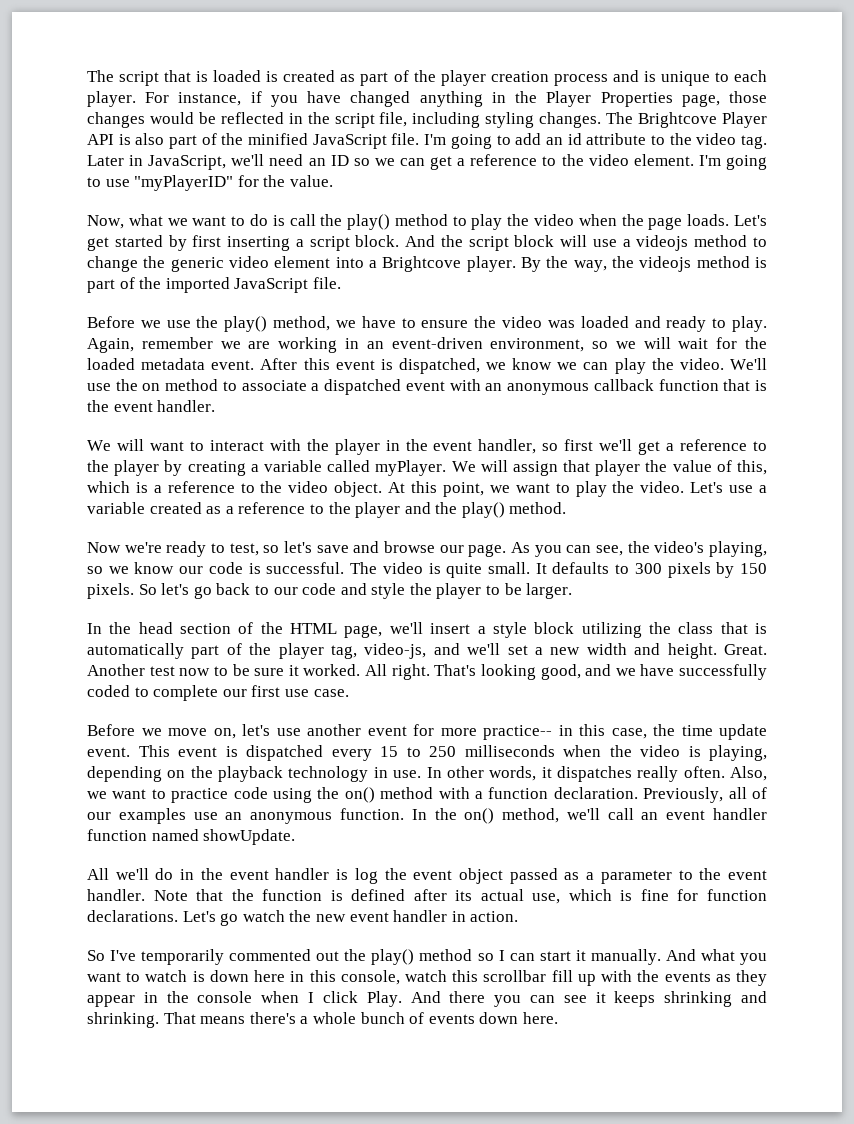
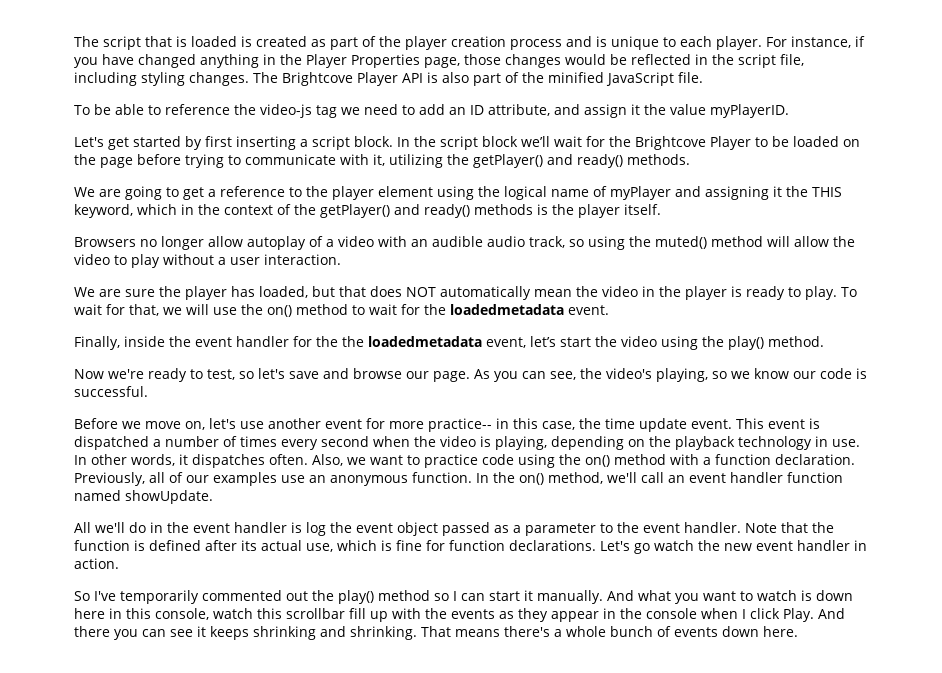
[424,133,768,149] [87,154,767,170] [87,175,333,191] [87,214,730,230] I'm going to add an id attribute to the video tag. Later in JavaScript, we'll need an ID so we can get a reference to the video element. I'm going to use "myPlayerID" for the value. // Now, what we want to do is call the play() method to play the video when the page loads. -> [74,104,789,118] // To be able to reference the video-js tag we need to add an ID attribute, and assign it the value myPlayerID. //
[405,235,436,247] And -> [397,137,410,147] In
[560,235,767,251] [87,256,767,272] [87,277,341,293] [87,316,768,332] [87,337,768,353] [87,358,767,374] [87,379,767,395] [87,400,216,412] [87,439,633,455] will use a videojs method to change the generic video element into a Brightcove player. By the way, the videojs method is part of the imported JavaScript file. // Before we use the play() method, we have to ensure the video was loaded and ready to play. Again, remember we are working in an event-driven environment, so we will wait for the loaded metadata event. After this event is dispatched, we know we can play the video. We'll use the on method to associate a dispatched event with an anonymous callback function that is the event handler. // We will want to interact with the player in the event handler, so first we'll -> [521,136,860,150] [74,154,690,168] [74,186,179,200] we’ll wait for the Brightcove Player to be loaded on the page before trying to communicate with it, utilizing the getPlayer() and ready() methods. // We are going to
[164,460,767,476] [87,481,768,497] [87,502,431,518] by creating a variable called myPlayer. We will assign that player the value of this, which is a reference to the video object. At this point, we want to play the video. Let's use a variable created as a reference to the player and -> [378,186,842,200] [74,204,661,218] [74,236,855,250] [74,254,341,268] [74,286,857,300] [74,304,609,317] [74,336,698,350] element using the logical name of myPlayer and assigning it the THIS keyword, which in the context of the getPlayer() and ready() methods is the player itself. // Browsers no longer allow autoplay of a video with an audible audio track, so using the muted() method will allow the video to play without a user interaction. // We are sure the player has loaded, but that does NOT automatically mean the video in the player is ready to play. To wait for that, we will use the on() method to wait for the loadedmetadata event. // Finally, inside the event handler for the the loadedmetadata event, let’s start the video using
[350,562,767,578] [87,583,573,599] [87,622,768,638] [87,643,767,659] [87,664,767,680] [87,685,349,701] The video is quite small. It defaults to 300 pixels by 150 pixels. So let's go back to our code and style the player to be larger. // In the head section of the HTML page, we'll insert a style block utilizing the class that is automatically part of the player tag, video-js, and we'll set a new width and height. Great. Another test now to be sure it worked. All right. That's looking good, and we have successfully coded to complete our first use case. -> (148, 391) none
[331,745,555,761] every 15 to 250 milliseconds -> [153,436,369,450] a number of times every second
[637,766,679,782] really -> (265, 461) none

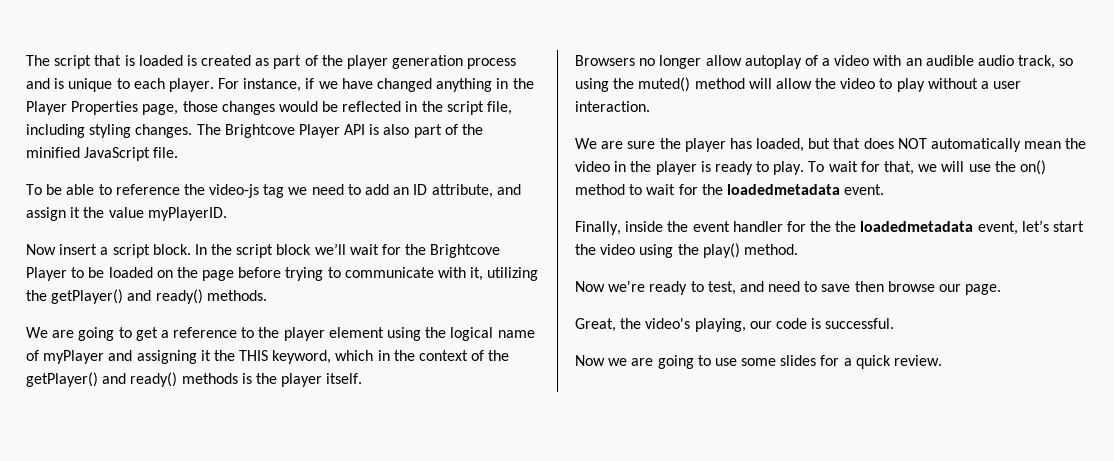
[451,36,506,47] creation -> [392,55,464,69] generation
[74,57,98,68] you -> [318,81,338,89] we
[74,136,296,150] Let's get started by first inserting -> [26,244,98,255] Now insert
[239,368,867,382] [74,386,148,397] [74,418,820,432] [74,436,860,450] [74,454,855,468] [74,472,843,486] [74,490,213,504] [74,522,834,536] [74,540,867,554] [74,558,119,569] [74,590,853,604] [74,608,845,622] [74,626,798,640] so let's save and browse our page. As you can see, the video's playing, so we know our code is successful. // Before we move on, let's use another event for more practice-- in this case, the time update event. This event is dispatched a number of times every second when the video is playing, depending on the playback technology in use. In other words, it dispatches often. Also, we want to practice code using the on() method with a function declaration. Previously, all of our examples use an anonymous function. In the on() method, we'll call an event handler function named showUpdate. // All we'll do in the event handler is log the event object passed as a parameter to the event handler. Note that the function is defined after its actual use, which is fine for function declarations. Let's go watch the new event handler in action. // So I've temporarily commented out the play() method so I can start it manually. And what you want to watch is down here in this console, watch this scrollbar fill up with the events as they appear in the console when I click Play. And there you can see it keeps shrinking and shrinking. That means there's a whole bunch of events down here. -> [739,281,1002,295] [575,318,895,332] [575,355,943,369] and need to save then browse our page. // Great, the video's playing, our code is successful. // Now we are going to use some slides for a quick review.

